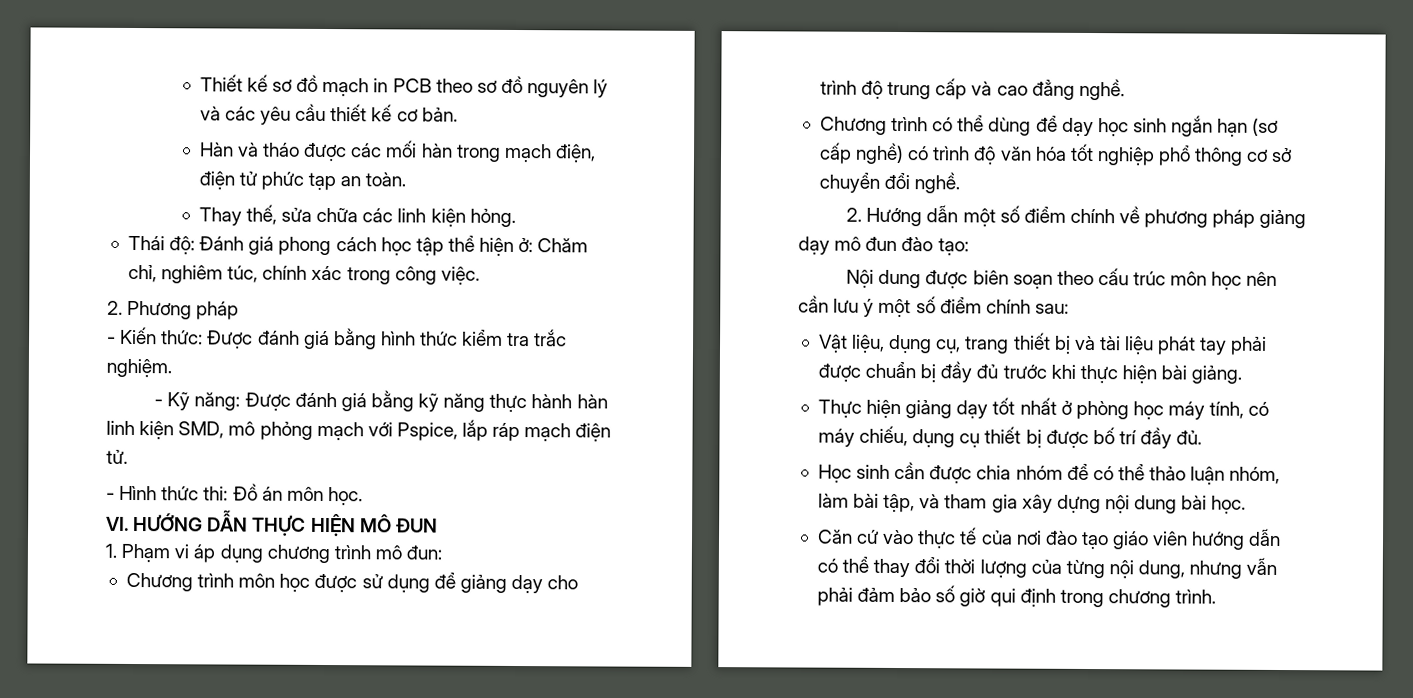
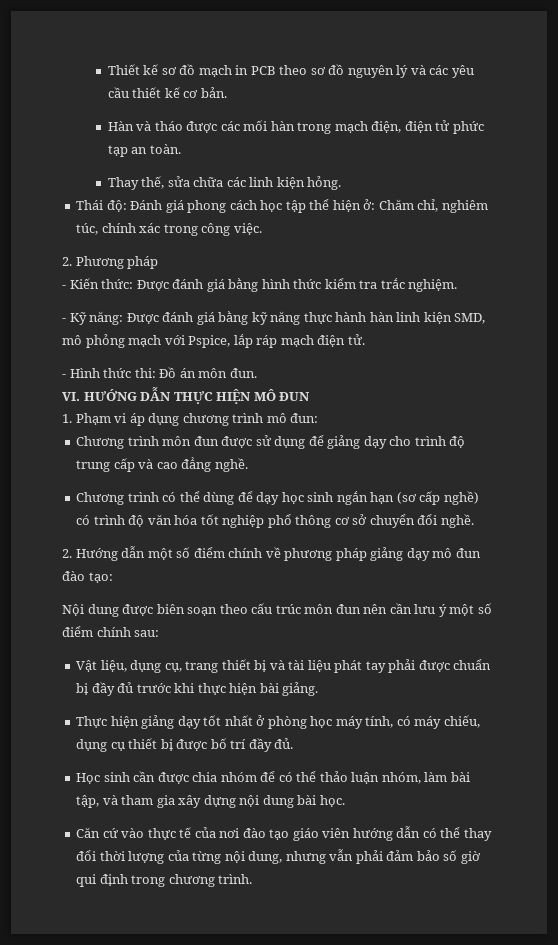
[327,487,363,506] học. -> [229,368,257,378] đun.
[279,573,311,592] học -> [193,436,219,446] đun
[1211,271,1243,290] học -> [335,604,361,614] đun

